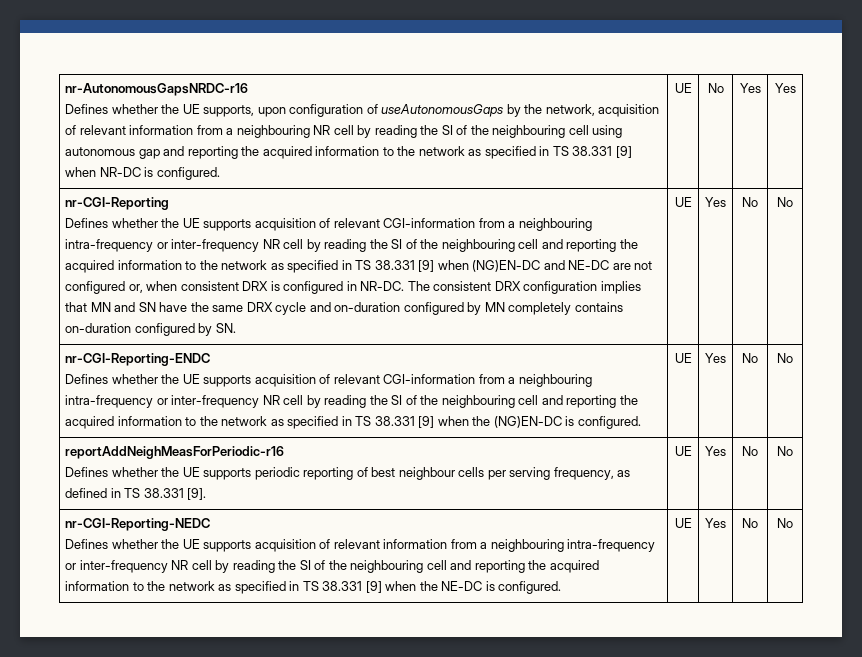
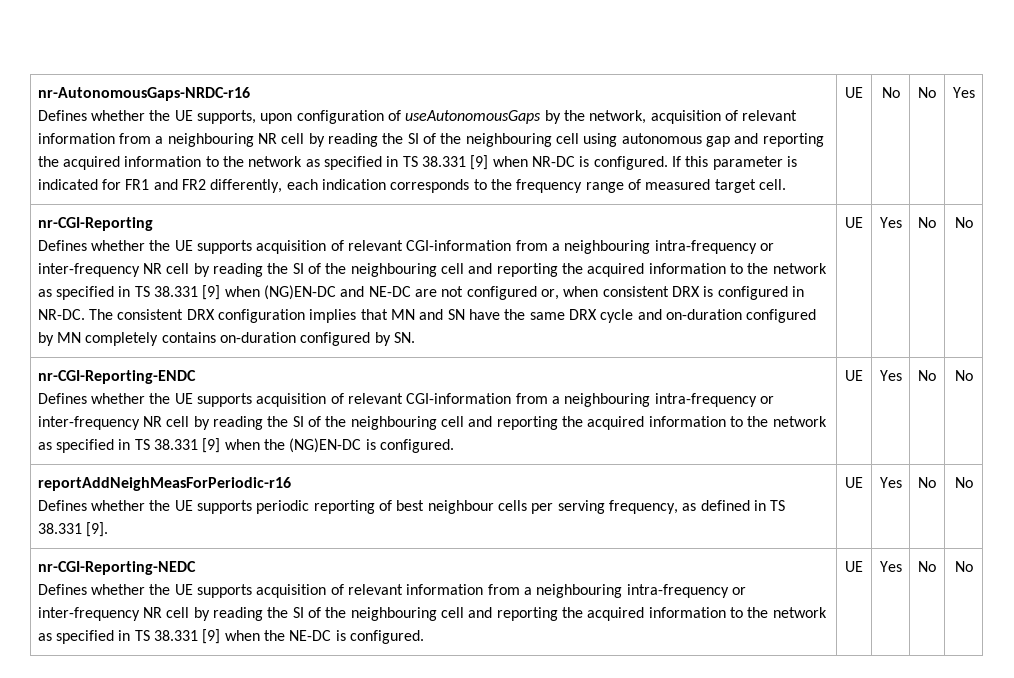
[65,83,249,96] nr-AutonomousGapsNRDC-r16 -> [37,87,250,101] nr-AutonomousGaps-NRDC-r16
(220, 173) none -> [671,156,797,170] [37,179,786,193] If this parameter is indicated for FR1 and FR2 differently, each indication corresponds to the frequency range of measured target cell.
[739,83,761,93] Yes -> [918,87,936,98] No

